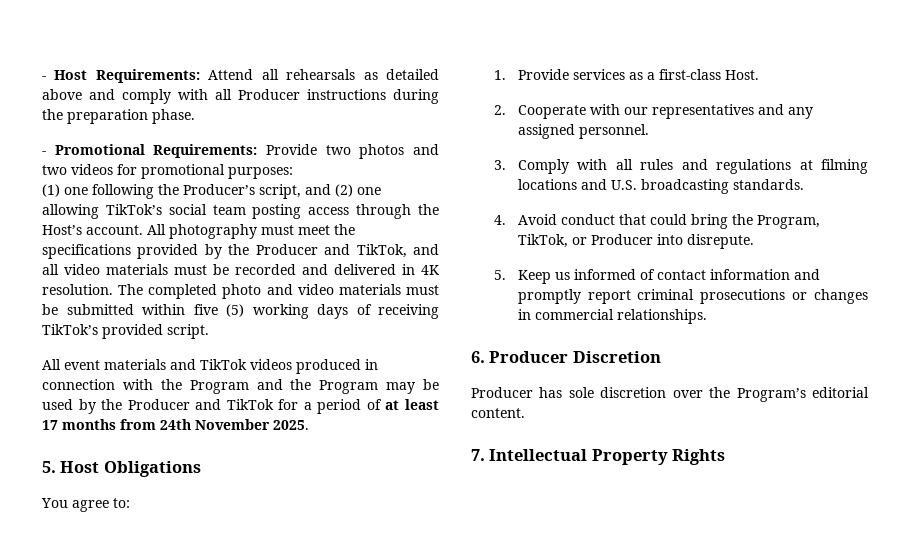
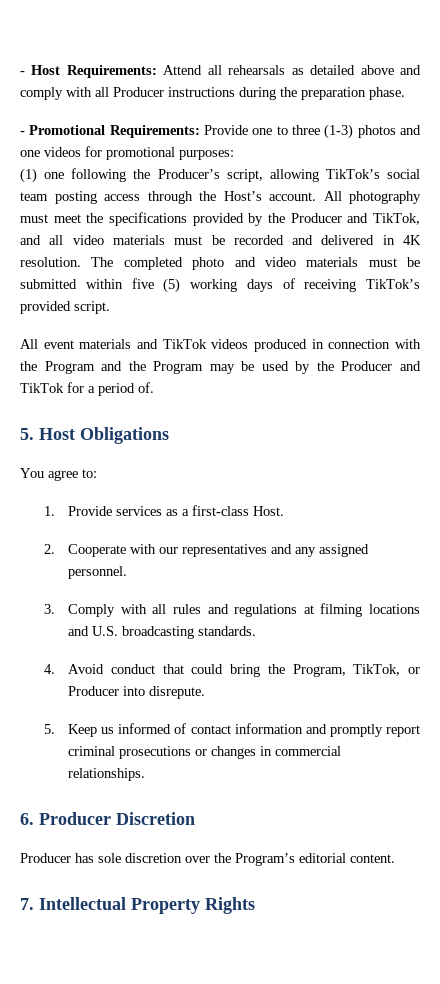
[325,145,351,155] two -> [252,124,354,139] one to three (1-3)
[42,165,67,175] two -> [20,150,40,157] one
[305,184,381,197] and (2) one -> (263, 175) none
[366,399,440,410] [42,419,309,430] of at least 17 months from 24th November 2025. -> [138,382,154,393] of.

